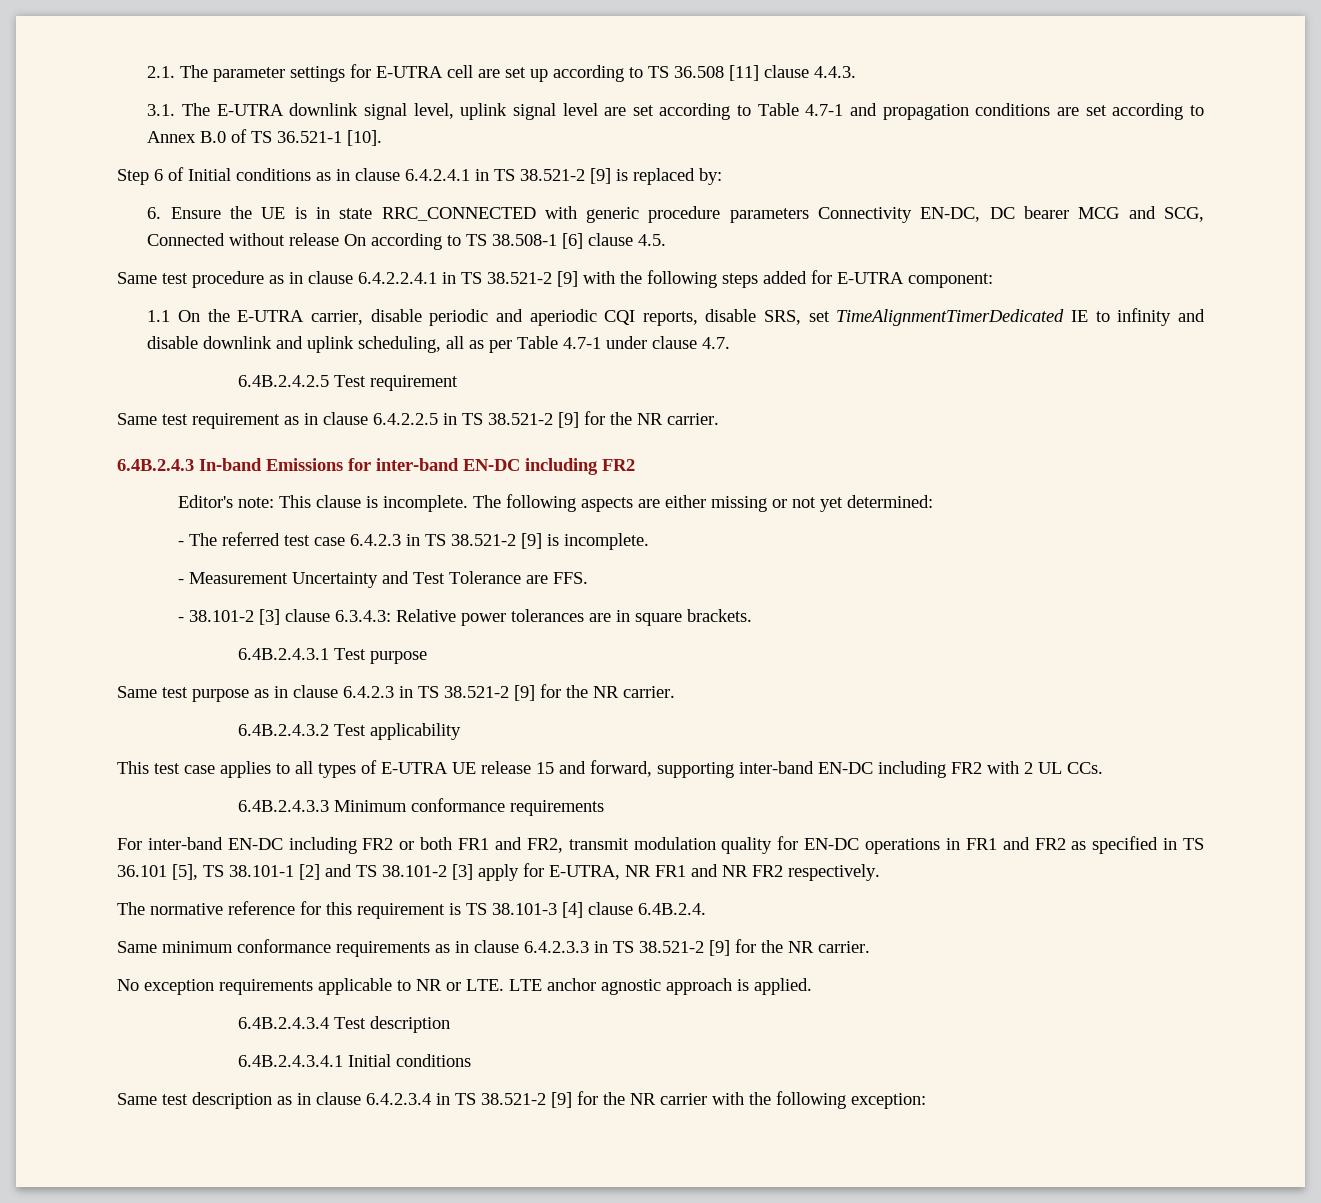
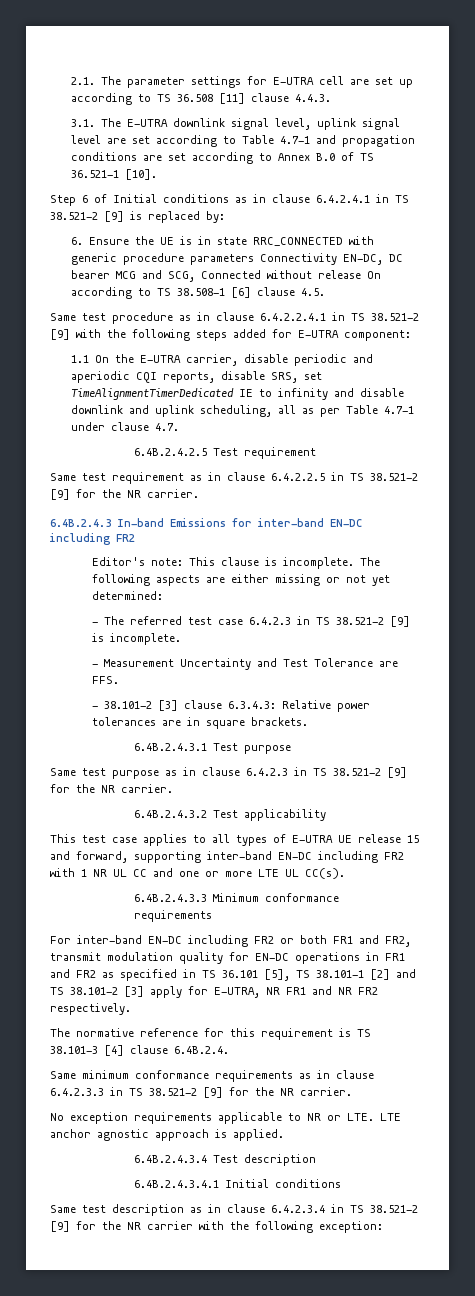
[1024,762,1103,774] 2 UL CCs. -> [81,868,345,879] 1 NR UL CC and one or more LTE UL CC(s).

